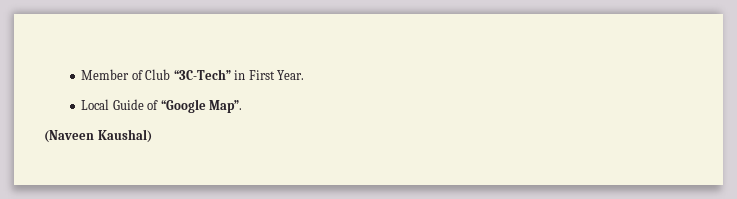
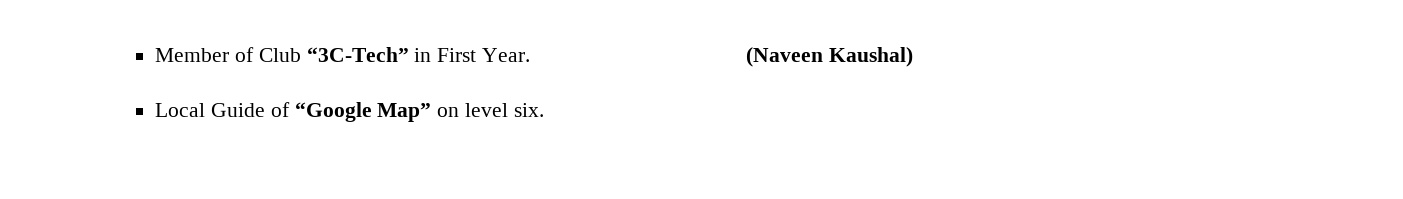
[209,100,243,113] Map”. -> [377,103,544,122] Map” on level six.

